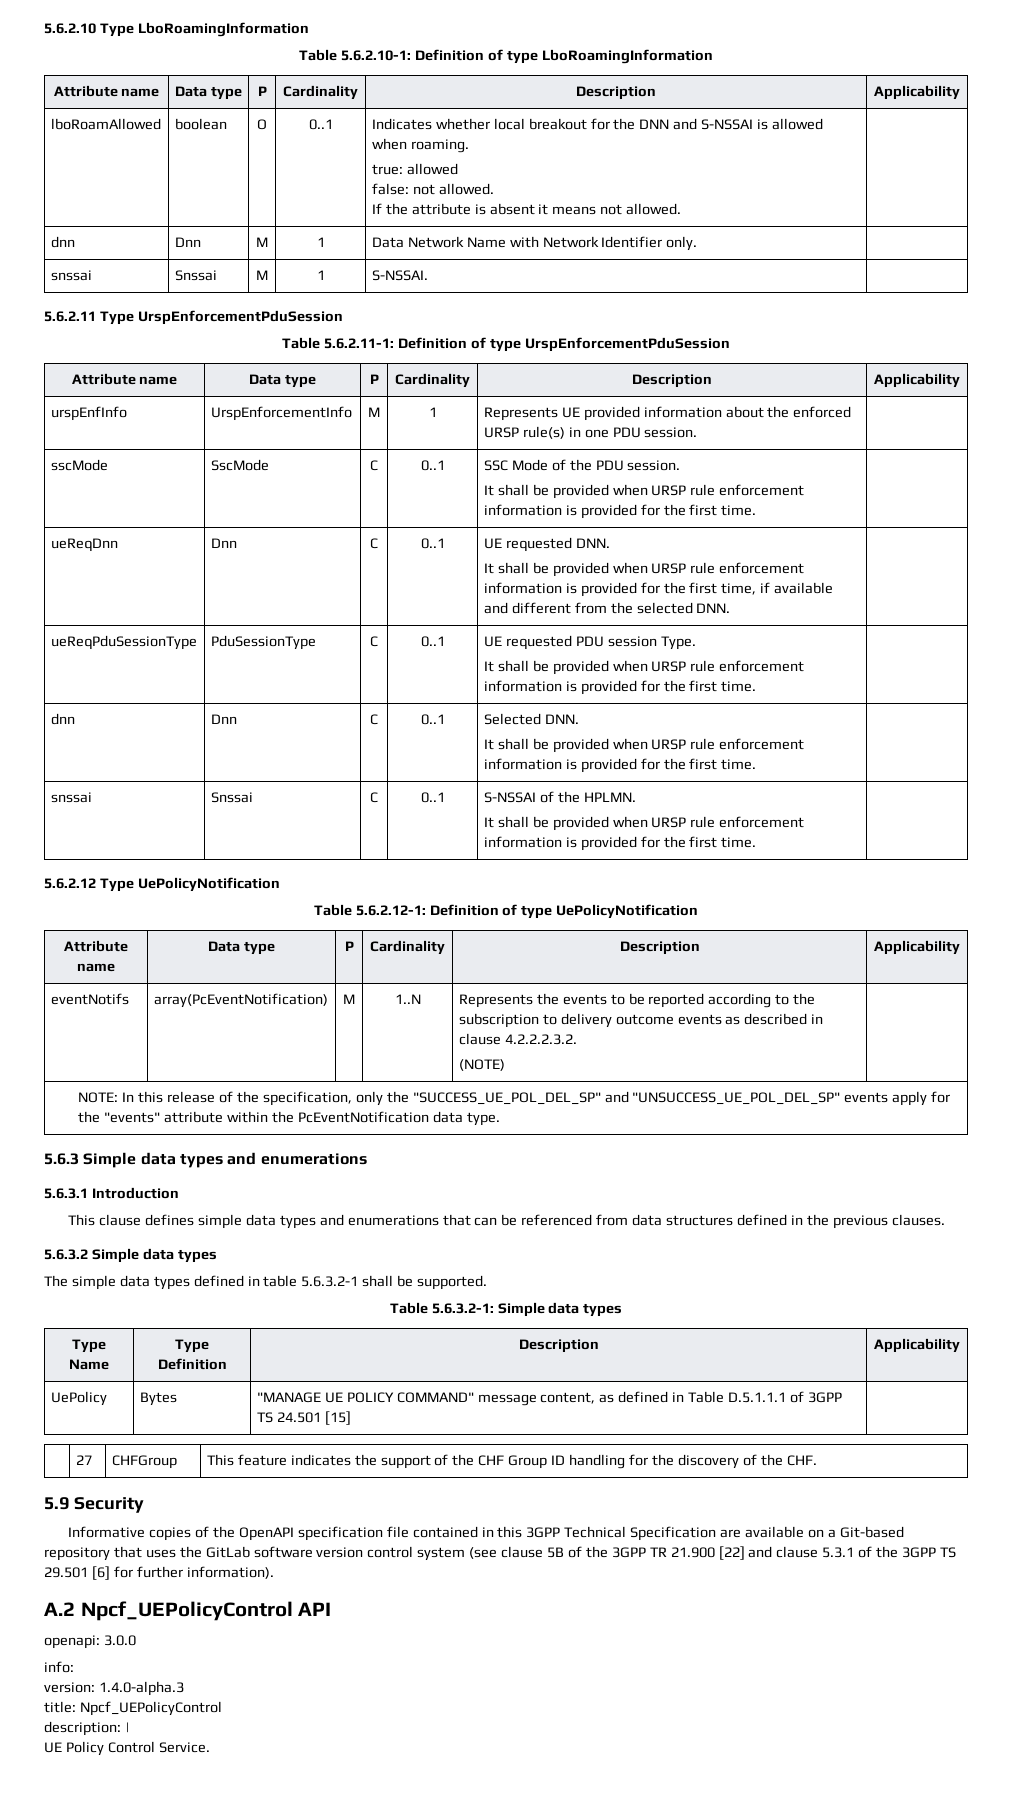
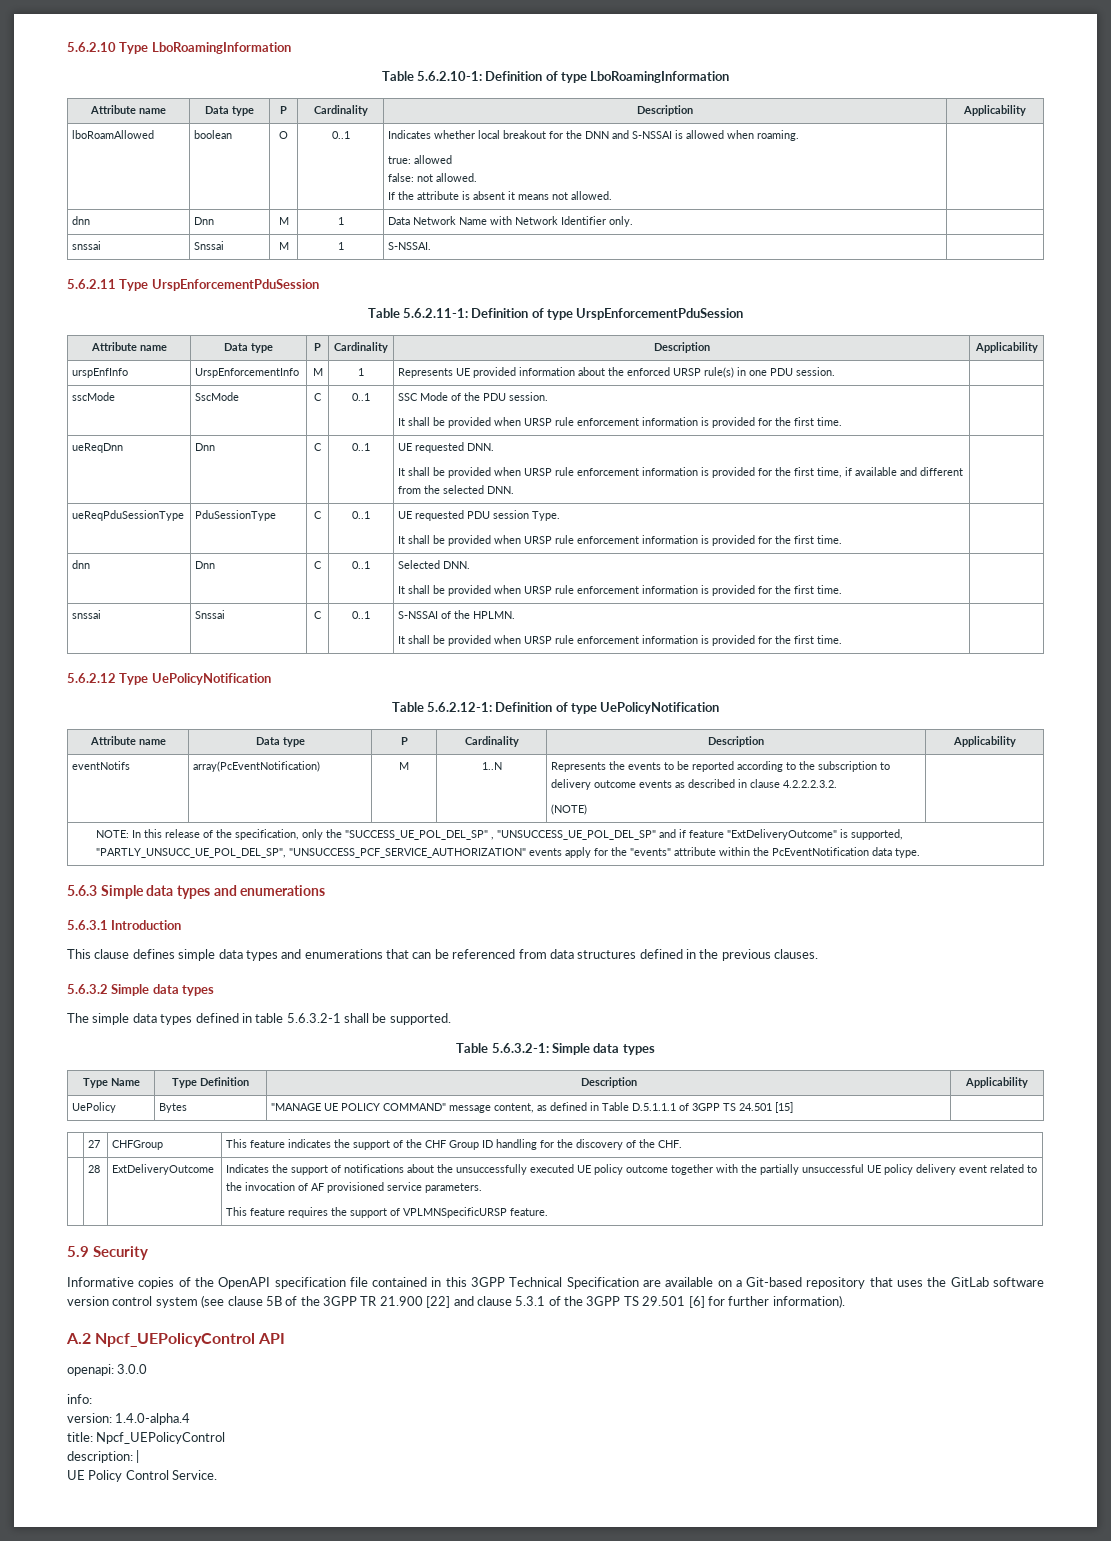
[604,1091,841,1105] and "UNSUCCESS_UE_POL_DEL_SP" -> [491,829,904,840] [96,848,527,858] , "UNSUCCESS_UE_POL_DEL_SP" and if feature "ExtDeliveryOutcome" is supported, "PARTLY_UNSUCC_UE_POL_DEL_SP", "UNSUCCESS_PCF_SERVICE_AUTHORIZATION"
(817, 1460) none -> [88,1165,101,1173] [112,1164,215,1175] [226,1164,1038,1175] [226,1182,483,1193] [226,1207,549,1218] // | 28 | ExtDeliveryOutcome | Indicates the support of notifications about the unsuccessfully executed UE policy outcome together with the partially unsuccessful UE policy delivery event related to the invocation of AF provisioned service parameters. // This feature requires the support of VPLMNSpecificURSP feature.
[98,1681,184,1696] 1.4.0-alpha.3 -> [115,1413,191,1425] 1.4.0-alpha.4

